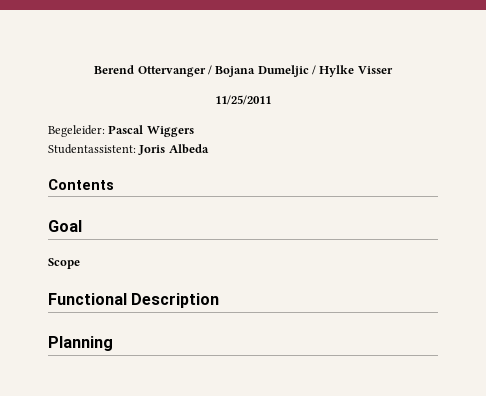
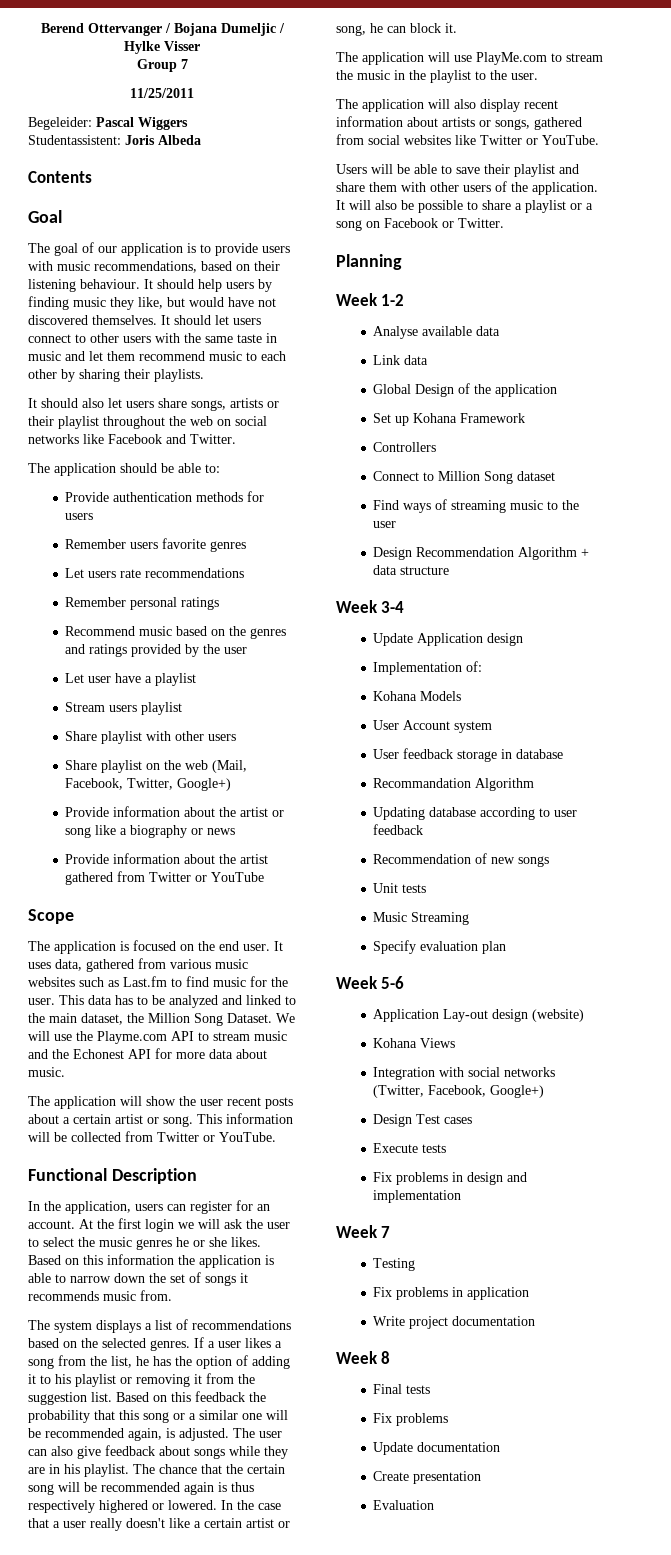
(393, 70) none -> [136,59,188,72] // Group 7
[48,258,80,269] [48,293,220,308] [48,336,113,351] Scope // Functional Description // Planning -> [28,242,290,256] [28,261,280,273] [28,279,272,292] [28,296,276,310] [28,315,261,325] [28,333,277,343] [28,351,286,361] [28,369,204,382] [28,398,279,411] [28,416,267,429] [28,434,236,444] [28,463,220,476] [65,491,265,502] [65,513,94,520] [65,538,247,552] [65,568,245,578] [65,597,220,610] [65,626,287,639] [65,644,248,657] [65,673,197,686] [65,702,183,715] [65,731,237,744] [65,760,248,773] [65,778,232,791] [65,806,285,817] [65,825,236,838] [65,853,269,864] [65,871,265,885] [28,909,74,924] [28,940,283,954] [28,958,248,972] [28,976,288,987] [28,995,296,1008] [28,1013,295,1026] [28,1031,287,1044] [28,1048,267,1059] [28,1067,65,1077] [28,1096,293,1109] [28,1113,293,1127] [28,1131,276,1142] [28,1168,197,1184] [28,1200,270,1214] [28,1218,290,1232] [28,1237,261,1250] [28,1254,274,1268] [28,1272,248,1286] [28,1290,172,1301] [28,1319,291,1333] [28,1337,282,1351] [28,1355,290,1369] [28,1373,255,1387] [28,1391,266,1405] [28,1410,288,1423] [28,1428,282,1441] [28,1445,288,1459] [28,1464,285,1477] [28,1482,254,1495] [28,1500,281,1513] [28,1518,290,1531] [336,23,457,36] [336,52,603,65] [336,70,538,83] [336,99,558,112] [336,116,582,130] [336,134,599,145] [336,164,579,177] [336,181,598,195] [336,200,593,213] [336,218,504,231] [336,254,402,270] [336,293,405,306] [373,326,501,339] [373,355,429,365] [373,383,558,397] [373,413,526,426] [373,442,437,452] [373,471,556,484] [373,499,580,513] [373,521,397,528] [373,547,590,560] [373,565,450,575] [336,600,405,613] [373,633,524,646] [373,661,483,675] [373,691,462,701] [373,720,493,733] [373,748,564,762] [373,778,535,791] [373,807,578,820] [373,824,424,835] [373,853,550,867] [373,883,427,893] [373,912,470,925] [373,940,507,954] [336,976,405,989] [373,1009,585,1022] [373,1038,456,1048] [373,1067,556,1080] [373,1085,545,1098] [373,1114,473,1127] [373,1143,447,1153] [373,1172,528,1185] [373,1190,462,1203] [336,1225,391,1238] [373,1258,416,1271] [373,1287,530,1300] [373,1316,536,1329] [336,1351,391,1364] [373,1384,431,1394] [373,1413,449,1426] [373,1442,501,1455] [373,1471,482,1484] [373,1500,435,1510] The goal of our application is to provide users with music recommendations, based on their listening behaviour. It should help users by finding music they like, but would have not discovered themselves. It should let users connect to other users with the same taste in music and let them recommend music to each other by sharing their playlists. // It should also let users share songs, artists or their playlist throughout the web on social networks like Facebook and Twitter. // The application should be able to: // Provide authentication methods for users // Remember users favorite genres // Let users rate recommendations // Remember personal ratings // Recommend music based on the genres and ratings provided by the user // Let user have a playlist // Stream users playlist // Share playlist with other users // Share playlist on the web (Mail, Facebook, Twitter, Google+) // Provide information about the artist or song like a biography or news // Provide information about the artist gathered from Twitter or YouTube // Scope // The application is focused on the end user. It uses data, gathered from various music websites such as Last.fm to find music for the user. This data has to be analyzed and linked to the main dataset, the Million Song Dataset. We will use the Playme.com API to stream music and the Echonest API for more data about music. // The application will show the user recent posts about a certain artist or song. This information will be collected from Twitter or YouTube. // Functional Description // In the application, users can register for an account. At the first login we will ask the user to select the music genres he or she likes. Based on this information the application is able to narrow down the set of songs it recommends music from. // The system displays a list of recommendations based on the selected genres. If a user likes a song from the list, he has the option of adding it to his playlist or removing it from the suggestion list. Based on this feedback the probability that this song or a similar one will be recommended again, is adjusted. The user can also give feedback about songs while they are in his playlist. The chance that the certain song will be recommended again is thus respectively highered or lowered. In the case that a user really doesn't like a certain artist or song, he can block it. // The application will use PlayMe.com to stream the music in the playlist to the user. // The application will also display recent information about artists or songs, gathered from social websites like Twitter or YouTube. // Users will be able to save their playlist and share them with other users of the application. It will also be possible to share a playlist or a song on Facebook or Twitter. // Planning // Week 1-2 // Analyse available data // Link data // Global Design of the application // Set up Kohana Framework // Controllers // Connect to Million Song dataset // Find ways of streaming music to the user // Design Recommendation Algorithm + data structure // Week 3-4 // Update Application design // Implementation of: // Kohana Models // User Account system // User feedback storage in database // Recommandation Algorithm // Updating database according to user feedback // Recommendation of new songs // Unit tests // Music Streaming // Specify evaluation plan // Week 5-6 // Application Lay-out design (website) // Kohana Views // Integration with social networks (Twitter, Facebook, Google+) // Design Test cases // Execute tests // Fix problems in design and implementation // Week 7 // Testing // Fix problems in application // Write project documentation // Week 8 // Final tests // Fix problems // Update documentation // Create presentation // Evaluation

